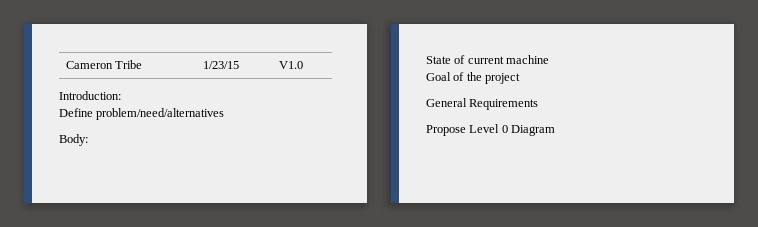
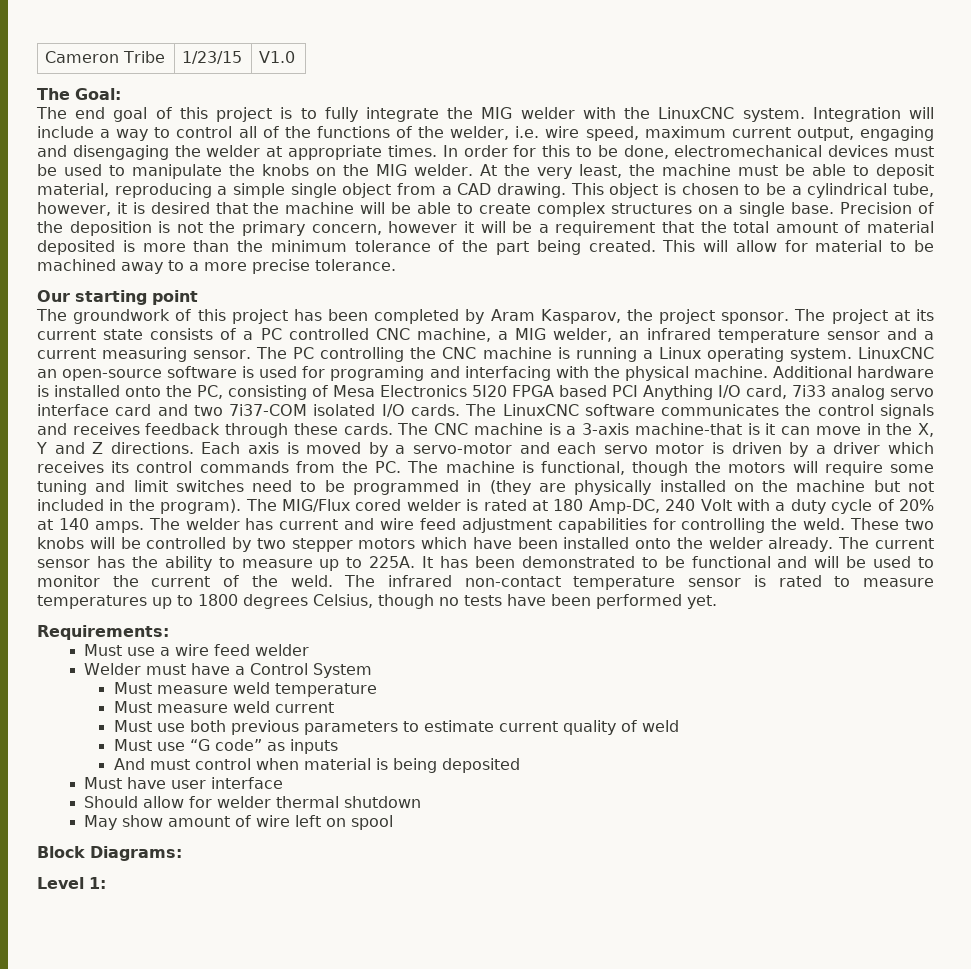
[59,91,121,100] [59,108,225,120] [59,134,88,146] [426,55,550,64] [426,72,521,84] [426,98,539,110] [426,124,556,136] Introduction: // Define problem/need/alternatives // Body: // State of current machine // Goal of the project // General Requirements // Propose Level 0 Diagram -> [37,88,121,100] [36,107,934,122] [37,126,934,141] [37,145,934,160] [37,164,935,179] [37,183,934,198] [37,202,935,217] [37,221,934,236] [37,240,935,255] [37,259,396,274] [37,290,198,305] [36,309,934,324] [37,328,935,343] [37,347,935,362] [37,366,934,381] [37,385,934,400] [37,404,935,419] [37,423,934,438] [36,442,935,457] [37,461,934,476] [37,480,934,495] [37,499,935,514] [37,518,934,533] [37,537,934,552] [37,556,934,571] [37,575,934,590] [37,594,717,609] [37,625,169,640] [84,644,310,656] [84,663,373,678] [113,682,377,697] [113,701,334,713] [113,720,679,735] [113,739,338,754] [113,758,520,773] [84,777,284,789] [84,796,422,808] [84,815,394,830] [37,846,182,861] [37,877,106,889] The Goal: // The end goal of this project is to fully integrate the MIG welder with the LinuxCNC system. Integration will include a way to control all of the functions of the welder, i.e. wire speed, maximum current output, engaging and disengaging the welder at appropriate times. In order for this to be done, electromechanical devices must be used to manipulate the knobs on the MIG welder. At the very least, the machine must be able to deposit material, reproducing a simple single object from a CAD drawing. This object is chosen to be a cylindrical tube, however, it is desired that the machine will be able to create complex structures on a single base. Precision of the deposition is not the primary concern, however it will be a requirement that the total amount of material deposited is more than the minimum tolerance of the part being created. This will allow for material to be machined away to a more precise tolerance. // Our starting point // The groundwork of this project has been completed by Aram Kasparov, the project sponsor. The project at its current state consists of a PC controlled CNC machine, a MIG welder, an infrared temperature sensor and a current measuring sensor. The PC controlling the CNC machine is running a Linux operating system. LinuxCNC an open-source software is used for programing and interfacing with the physical machine. Additional hardware is installed onto the PC, consisting of Mesa Electronics 5I20 FPGA based PCI Anything I/O card, 7i33 analog servo interface card and two 7i37-COM isolated I/O cards. The LinuxCNC software communicates the control signals and receives feedback through these cards. The CNC machine is a 3-axis machine-that is it can move in the X, Y and Z directions. Each axis is moved by a servo-motor and each servo motor is driven by a driver which receives its control commands from the PC. The machine is functional, though the motors will require some tuning and limit switches need to be programmed in (they are physically installed on the machine but not included in the program). The MIG/Flux cored welder is rated at 180 Amp-DC, 240 Volt with a duty cycle of 20% at 140 amps. The welder has current and wire feed adjustment capabilities for controlling the weld. These two knobs will be controlled by two stepper motors which have been installed onto the welder already. The current sensor has the ability to measure up to 225A. It has been demonstrated to be functional and will be used to monitor the current of the weld. The infrared non-contact temperature sensor is rated to measure temperatures up to 1800 degrees Celsius, though no tests have been performed yet. // Requirements: // Must use a wire feed welder // Welder must have a Control System // Must measure weld temperature // Must measure weld current // Must use both previous parameters to estimate current quality of weld // Must use “G code” as inputs // And must control when material is being deposited // Must have user interface // Should allow for welder thermal shutdown // May show amount of wire left on spool // Block Diagrams: // Level 1:

